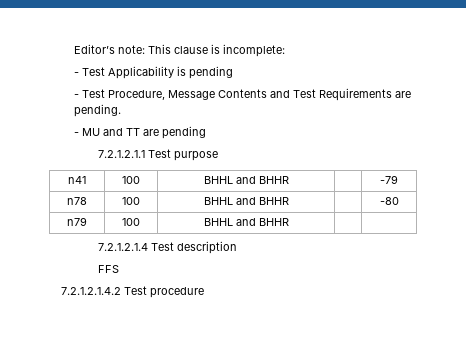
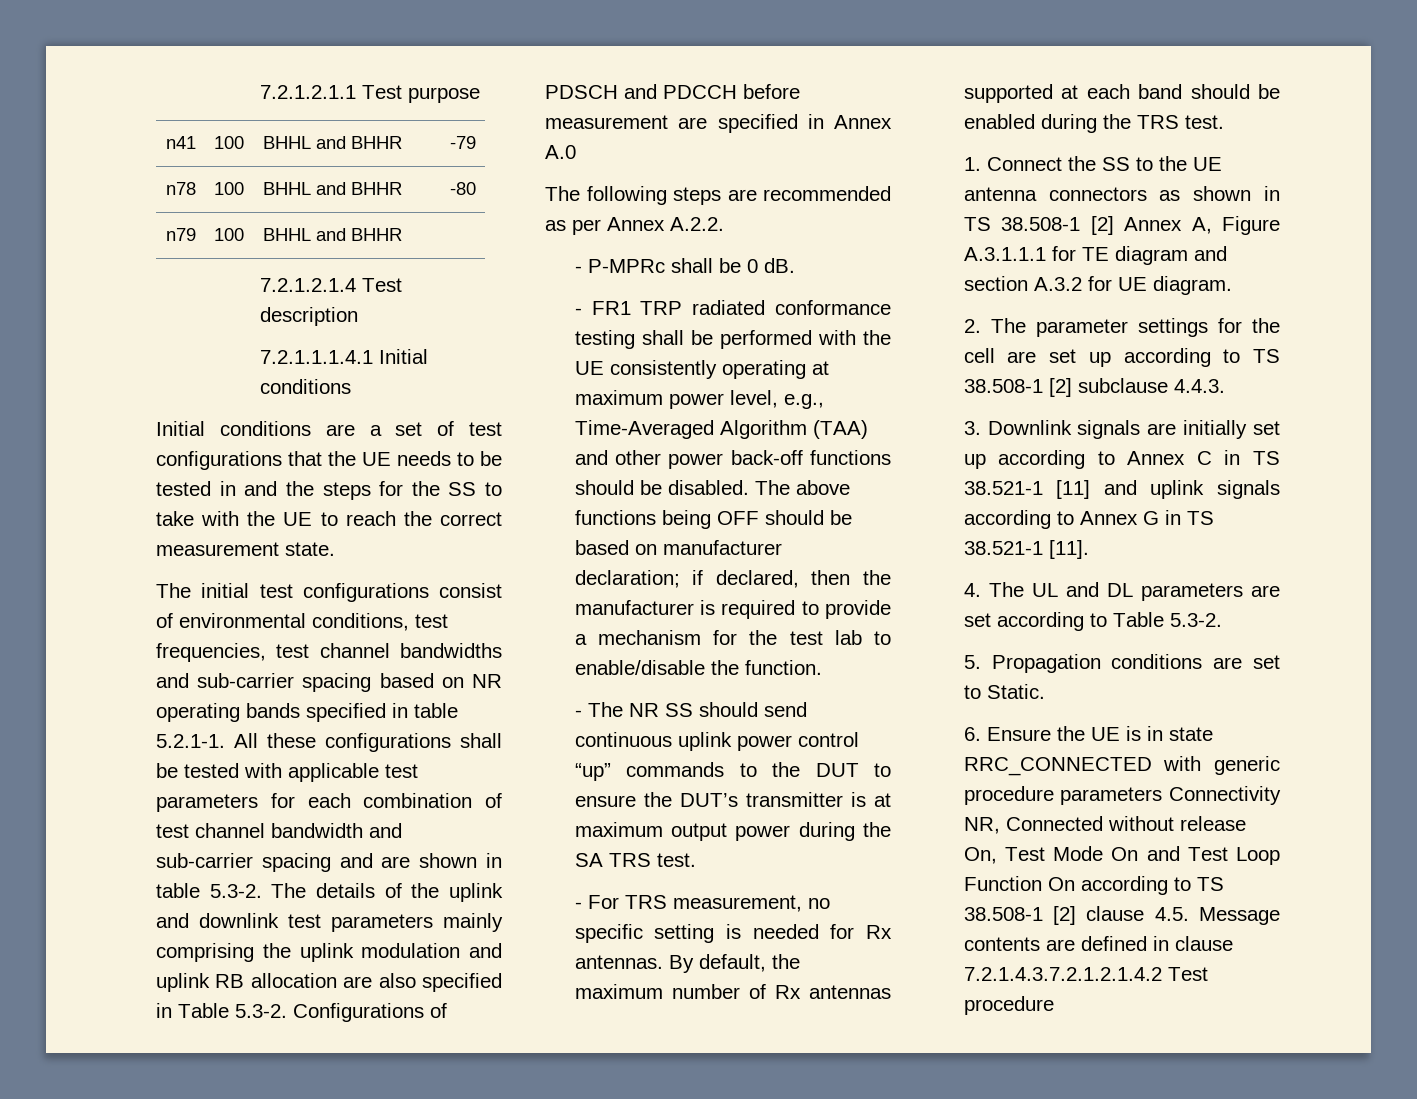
[73,44,285,57] [73,66,233,79] [73,88,411,101] [73,104,121,117] [73,126,206,139] Editor’s note: This clause is incomplete: // - Test Applicability is pending // - Test Procedure, Message Contents and Test Requirements are pending. // - MU and TT are pending // -> (259, 92) none
[98,265,120,273] [61,287,122,295] FFS // 7.2.1.2.1.4.2 -> [259,349,428,364] [259,379,351,394] [156,421,502,436] [156,451,502,470] [156,481,502,500] [156,511,502,526] [156,542,335,556] [156,583,502,602] [156,613,448,631] [156,643,502,662] [156,673,502,692] [156,703,458,722] [156,733,502,752] [156,763,418,782] [156,793,502,812] [156,823,402,838] [156,853,503,872] [156,883,503,902] [156,913,503,932] [156,943,502,962] [156,973,502,992] [156,1003,447,1022] [545,84,800,99] [545,114,892,133] [545,145,576,159] [545,186,891,205] [545,217,724,235] [574,258,795,273] [574,300,891,315] [574,330,891,349] [574,360,829,379] [574,390,824,409] [574,420,868,439] [574,450,891,469] [574,480,850,495] [574,510,852,529] [574,540,782,555] [574,570,891,588] [574,600,891,619] [574,630,891,645] [574,660,822,675] [574,702,807,717] [574,732,859,751] [574,762,891,781] [574,792,891,807] [574,822,891,841] [574,853,696,867] [574,895,830,912] [574,924,892,943] [574,954,800,973] [574,984,891,999] [963,84,1280,103] [963,114,1224,133] [963,156,1222,171] [963,186,1280,201] [963,216,1280,235] [963,246,1227,265] [963,276,1232,295] [963,318,1280,337] [963,348,1280,367] [963,378,1225,397] [963,420,1280,439] [963,450,1280,469] [963,480,1280,499] [963,510,1214,529] [963,540,1089,559] [963,582,1280,601] [963,612,1222,631] [963,654,1280,673] [963,684,1045,699] [963,726,1213,741] [963,756,1280,776] [963,786,1281,805] [963,816,1246,834] [963,846,1280,865] [963,876,1224,895] [963,906,1280,925] [963,936,1233,951] [963,967,1162,981] 7.2.1.1.1.4.1 Initial conditions // Initial conditions are a set of test configurations that the UE needs to be tested in and the steps for the SS to take with the UE to reach the correct measurement state. // The initial test configurations consist of environmental conditions, test frequencies, test channel bandwidths and sub-carrier spacing based on NR operating bands specified in table 5.2.1-1. All these configurations shall be tested with applicable test parameters for each combination of test channel bandwidth and sub-carrier spacing and are shown in table 5.3-2. The details of the uplink and downlink test parameters mainly comprising the uplink modulation and uplink RB allocation are also specified in Table 5.3-2. Configurations of PDSCH and PDCCH before measurement are specified in Annex A.0 // The following steps are recommended as per Annex A.2.2. // - P-MPRc shall be 0 dB. // - FR1 TRP radiated conformance testing shall be performed with the UE consistently operating at maximum power level, e.g., Time-Averaged Algorithm (TAA) and other power back-off functions should be disabled. The above functions being OFF should be based on manufacturer declaration; if declared, then the manufacturer is required to provide a mechanism for the test lab to enable/disable the function. // - The NR SS should send continuous uplink power control “up” commands to the DUT to ensure the DUT’s transmitter is at maximum output power during the SA TRS test. // - For TRS measurement, no specific setting is needed for Rx antennas. By default, the maximum number of Rx antennas supported at each band should be enabled during the TRS test. // 1. Connect the SS to the UE antenna connectors as shown in TS 38.508-1 [2] Annex A, Figure A.3.1.1.1 for TE diagram and section A.3.2 for UE diagram. // 2. The parameter settings for the cell are set up according to TS 38.508-1 [2] subclause 4.4.3. // 3. Downlink signals are initially set up according to Annex C in TS 38.521-1 [11] and uplink signals according to Annex G in TS 38.521-1 [11]. // 4. The UL and DL parameters are set according to Table 5.3-2. // 5. Propagation conditions are set to Static. // 6. Ensure the UE is in state RRC_CONNECTED with generic procedure parameters Connectivity NR, Connected without release On, Test Mode On and Test Loop Function On according to TS 38.508-1 [2] clause 4.5. Message contents are defined in clause 7.2.1.4.3.7.2.1.2.1.4.2

